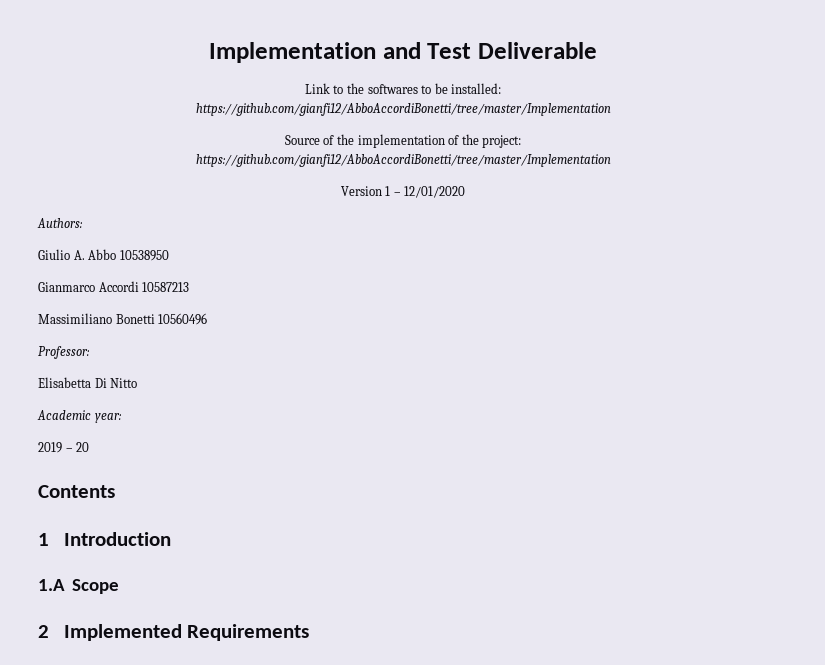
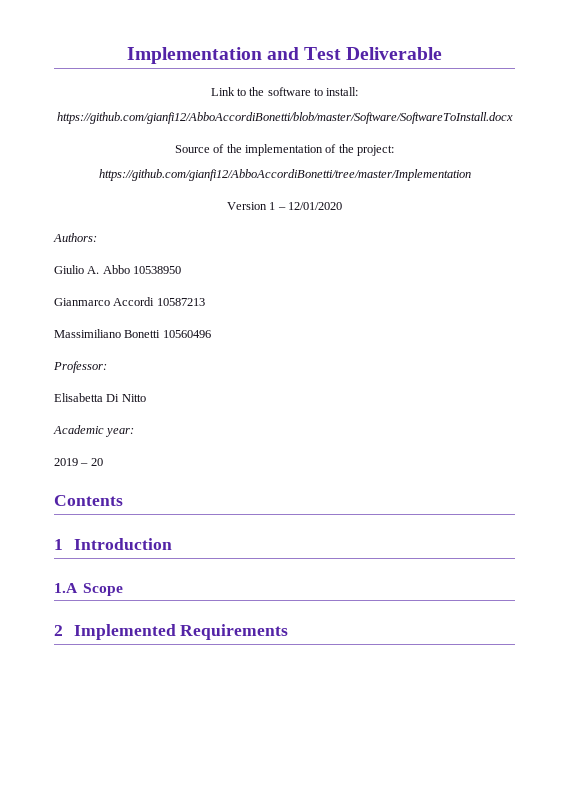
[367,83,502,94] [195,103,611,116] softwares to be installed: // https://github.com/gianfi12/AbboAccordiBonetti/tree/master/Implementation -> [267,87,359,96] [56,112,513,124] software to install: // https://github.com/gianfi12/AbboAccordiBonetti/blob/master/Software/SoftwareToInstall.docx

